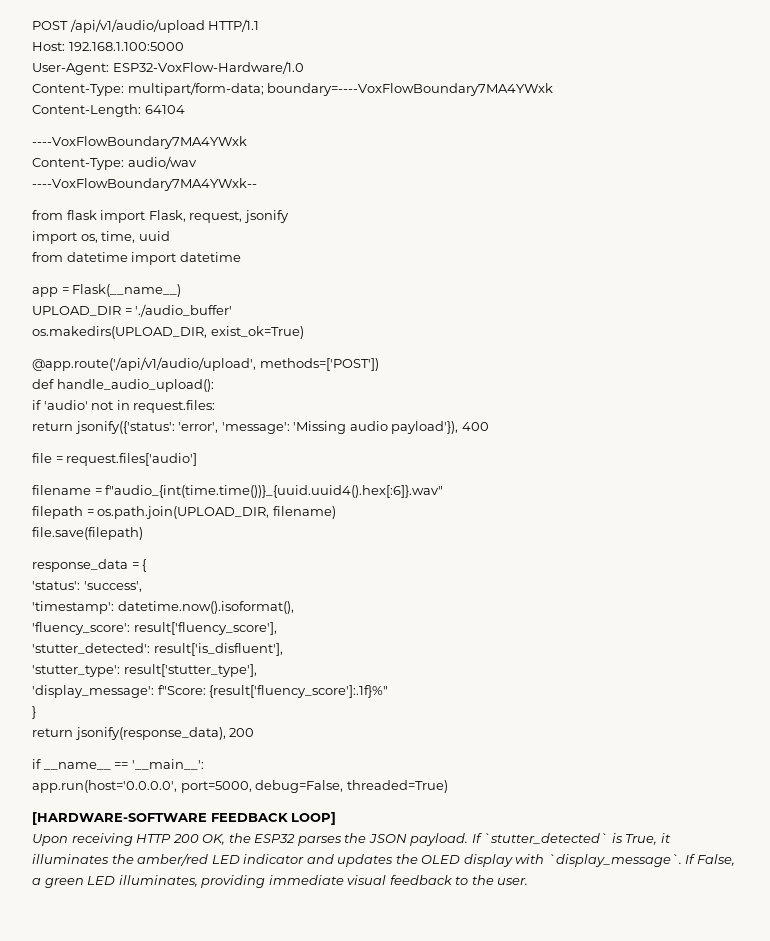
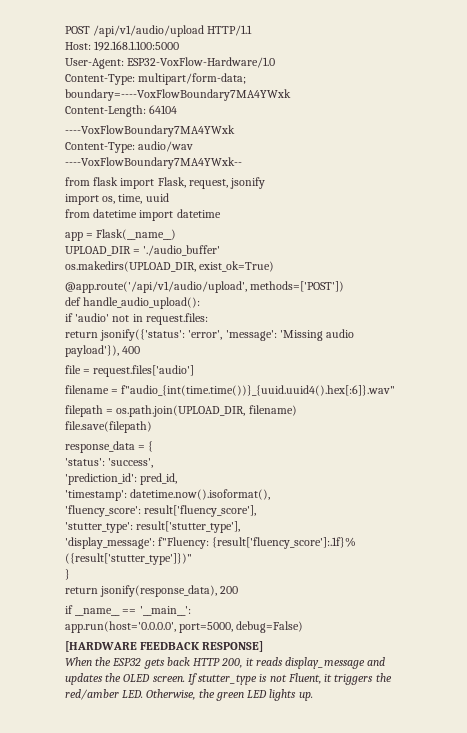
(142, 586) none -> [65,473,178,485] // 'prediction_id': pred_id,
[32,643,283,656] // 'stutter_detected': result['is_disfluent'], -> (257, 511) none
[157,685,389,698] f"Score: {result['fluency_score']:.1f}%" -> [158,537,357,549] [65,553,192,565] f"Fluency: {result['fluency_score']:.1f}% ({result['stutter_type']})"
[255,780,448,793] [32,812,337,825] [32,833,671,846] [32,853,735,867] [32,875,529,888] debug=False, threaded=True) // [HARDWARE-SOFTWARE FEEDBACK LOOP] // Upon receiving HTTP 200 OK, the ESP32 parses the JSON payload. If `stutter_detected` is True, it illuminates the amber/red LED indicator and updates the OLED display with `display_message`. If False, a green LED illuminates, providing immediate visual feedback to the user. -> [236,621,304,633] [65,641,264,652] [65,657,386,669] [65,673,392,685] [65,689,313,701] debug=False) // [HARDWARE FEEDBACK RESPONSE] // When the ESP32 gets back HTTP 200, it reads display_message and updates the OLED screen. If stutter_type is not Fluent, it triggers the red/amber LED. Otherwise, the green LED lights up.

